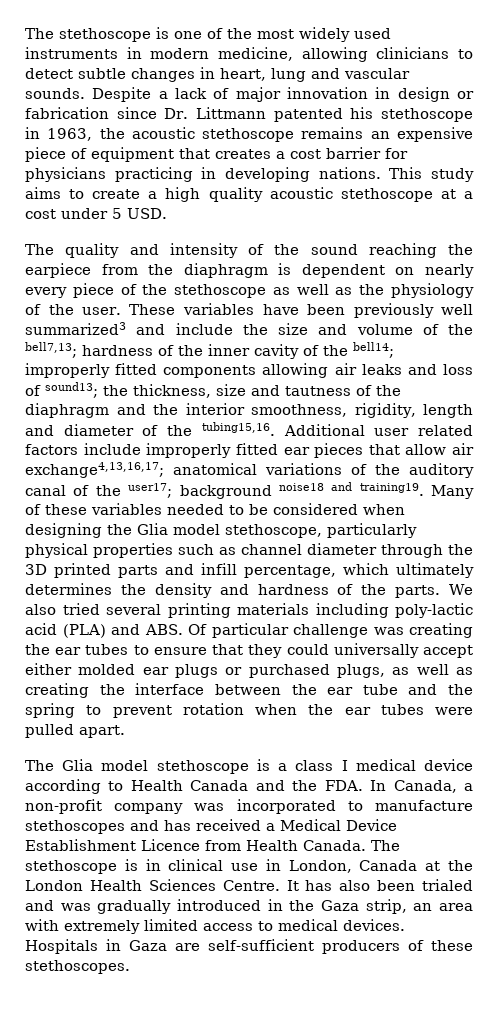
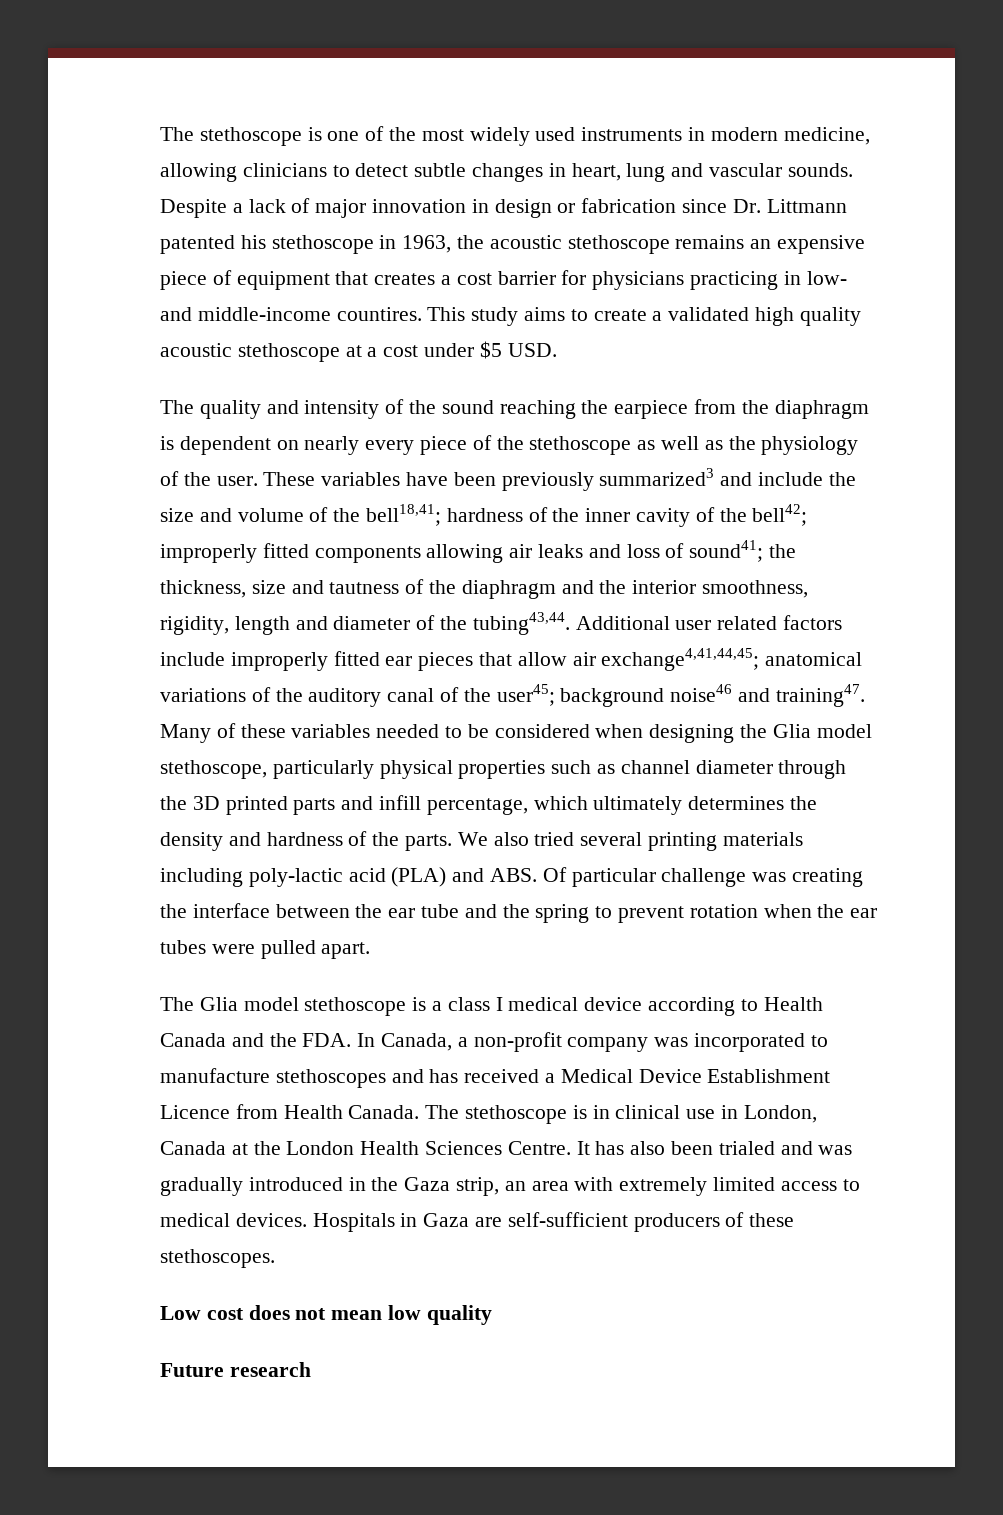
[225,167,381,182] developing nations. -> [806,271,847,285] [160,307,422,321] low- and middle-income countires.
(158, 195) none -> [668,307,750,321] validated
[112,208,122,219] 5 -> [479,341,502,359] $5
[441,304,473,315] well -> (594, 481) none
[25,342,77,358] bell7,13; -> [366,504,442,526] bell18,41;
[353,342,394,358] bell14; -> [752,504,808,526] bell42;
[45,382,98,398] sound13; -> [689,540,764,562] sound41;
[201,422,275,436] tubing15,16. -> [472,612,570,635] tubing43,44.
[25,462,164,478] exchange4,13,16,17; -> [601,648,760,671] exchange4,41,44,45;
[128,482,424,499] user17; background noise18 and training19. -> [496,684,865,707] user45; background noise46 and training47.
[55,643,474,658] [25,663,473,678] [25,683,125,698] ear tubes to ensure that they could universally accept either molded ear plugs or purchased plugs, as well as creating the -> (187, 911) none
(130, 967) none -> [160,1305,492,1325] [160,1362,311,1377] // Low cost does not mean low quality // Future research

